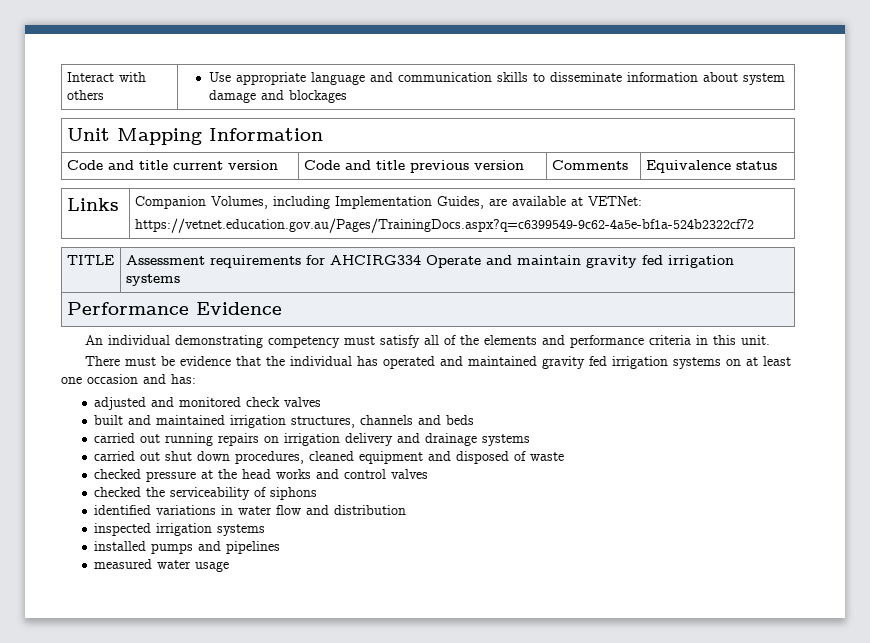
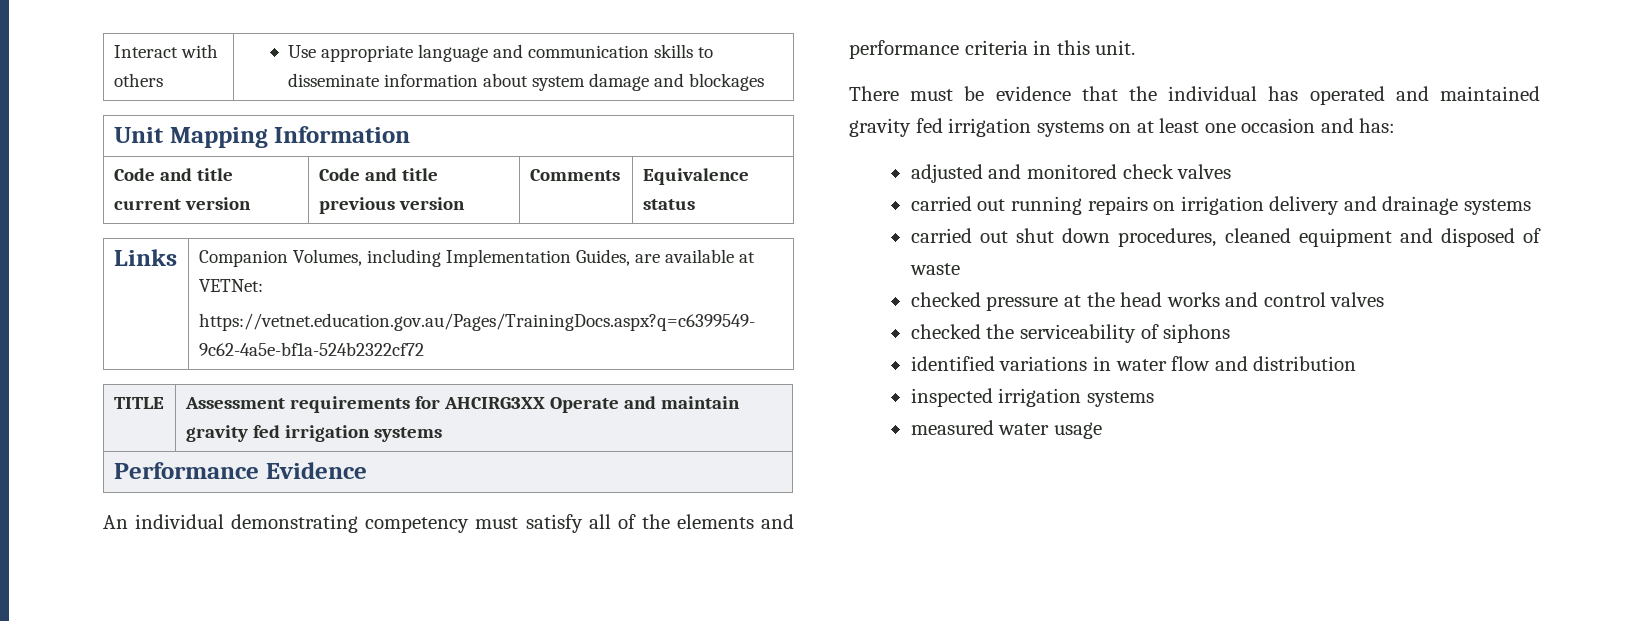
[329,255,421,265] AHCIRG334 -> [443,397,545,409] AHCIRG3XX
[94,415,475,428] // built and maintained irrigation structures, channels and beds -> (1232, 171) none
[94,541,281,554] // installed pumps and pipelines -> (1154, 399) none

